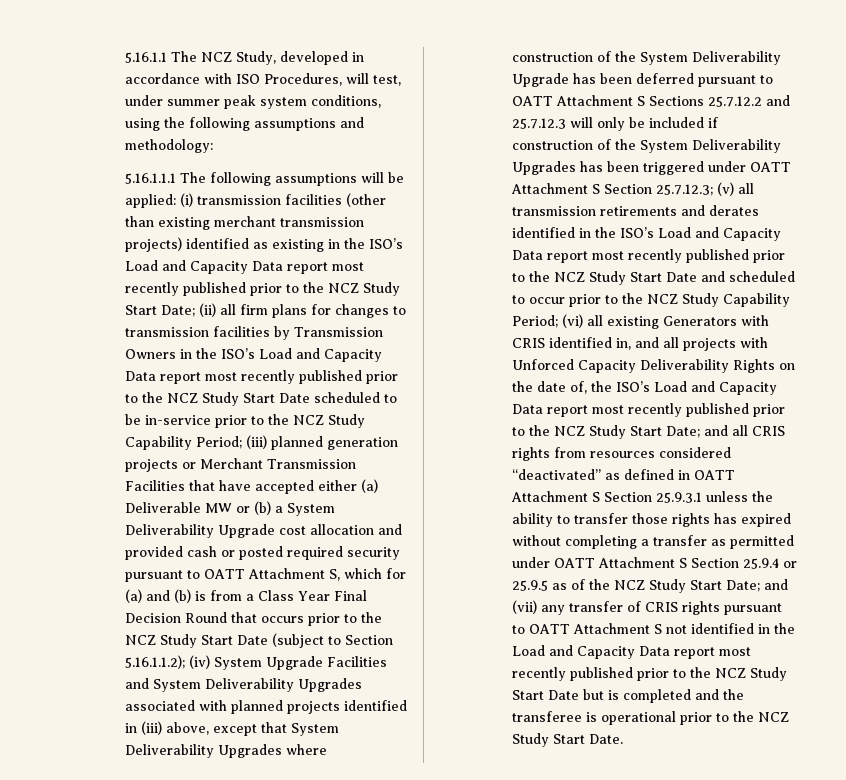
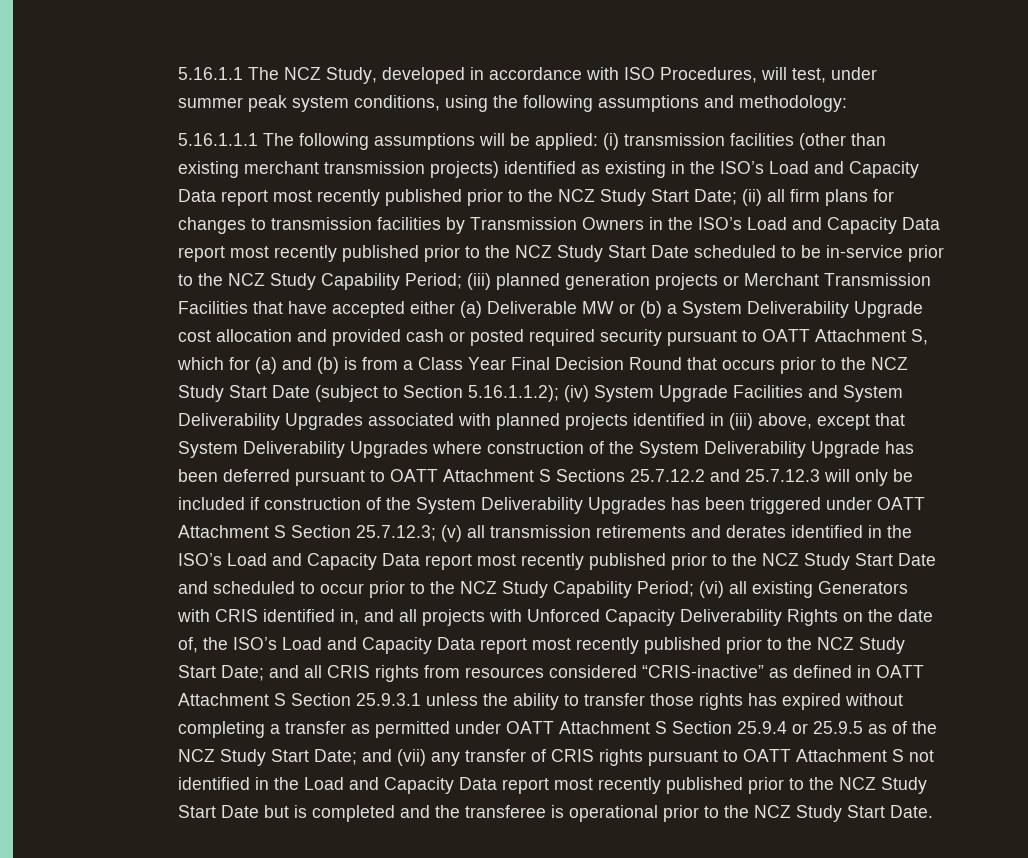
[511,469,601,480] “deactivated” -> [641,665,764,678] “CRIS-inactive”

